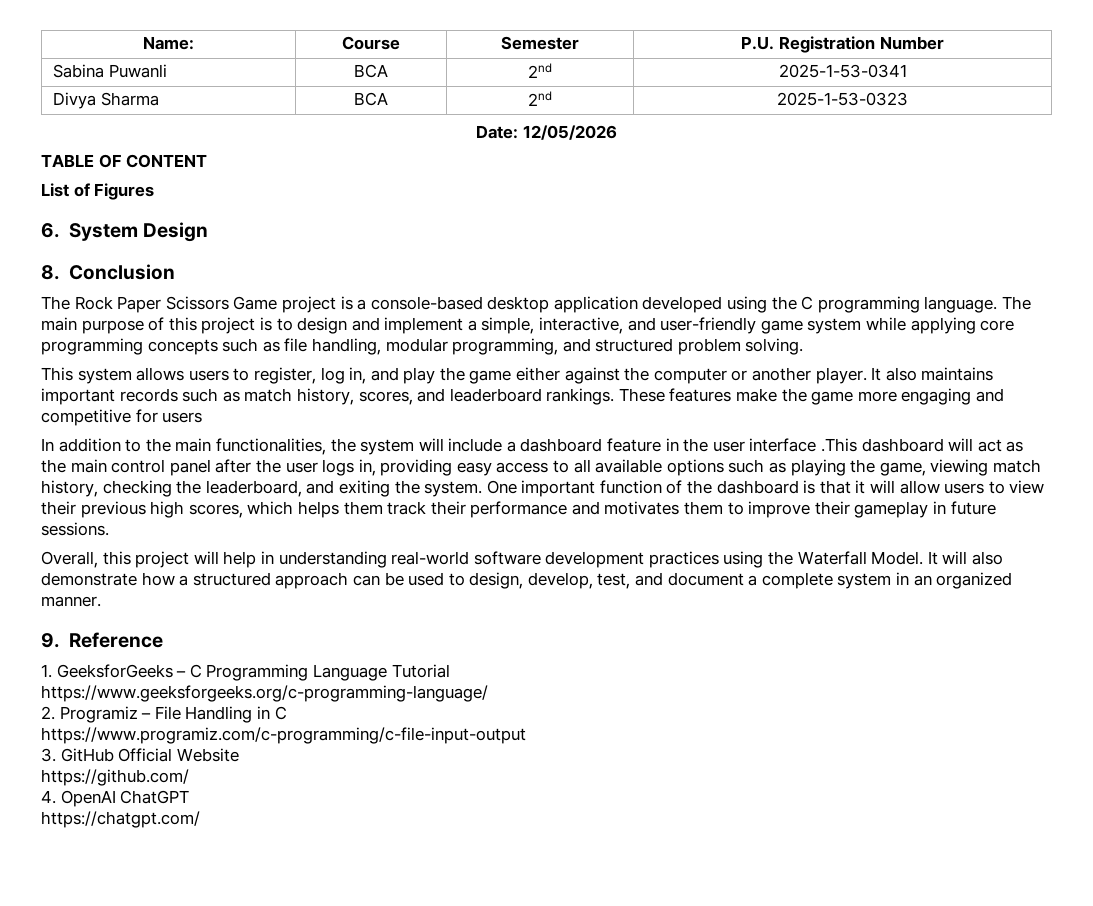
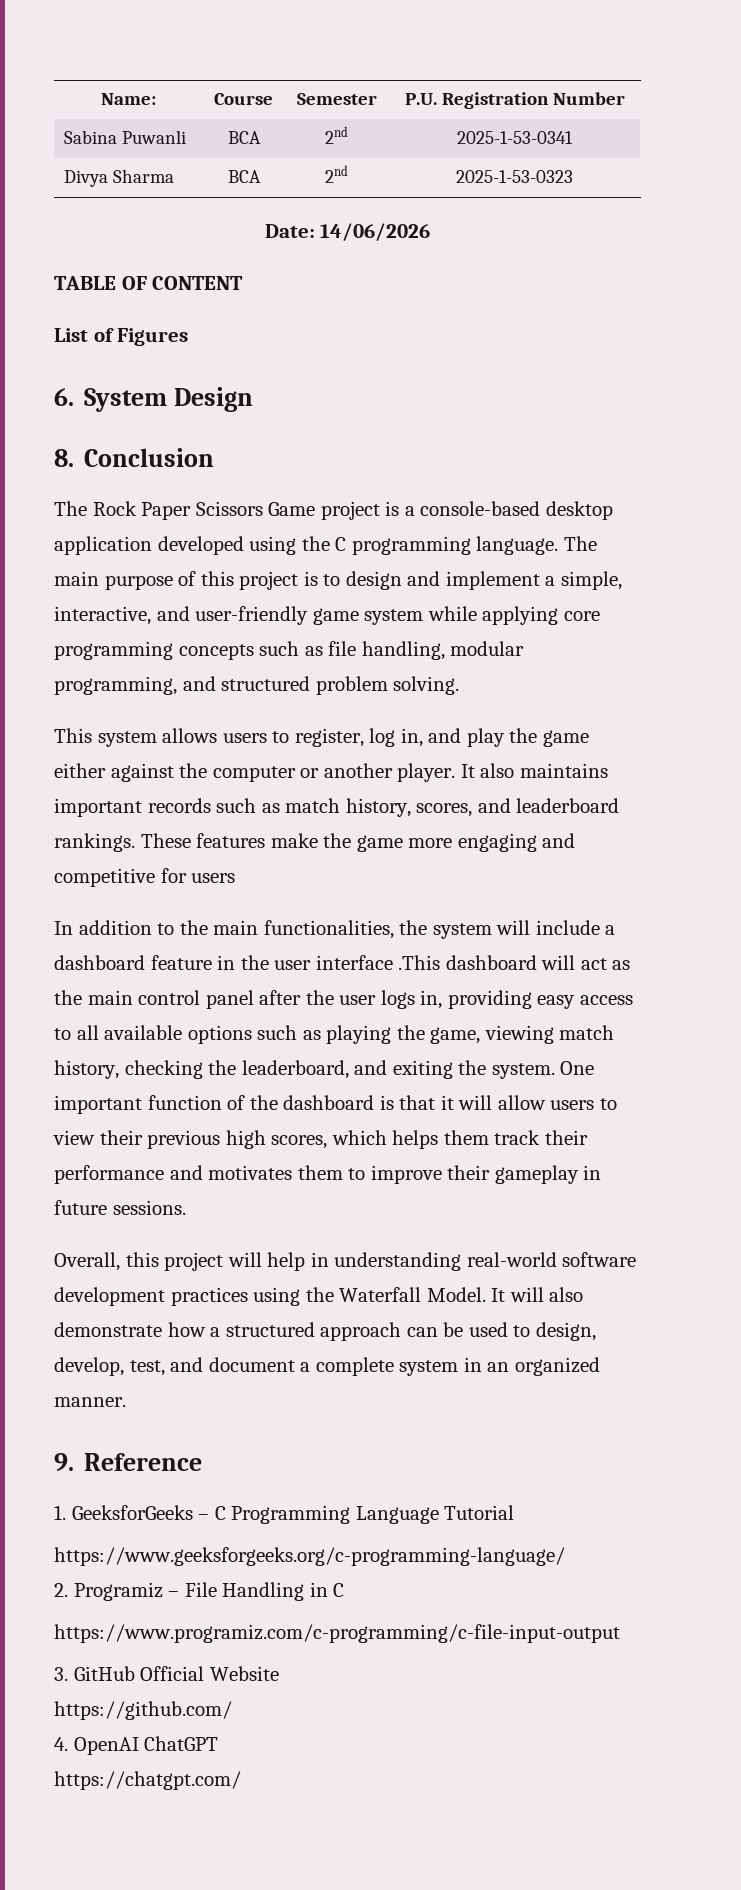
[522,125,617,140] 12/05/2026 -> [320,223,431,241] 14/06/2026

